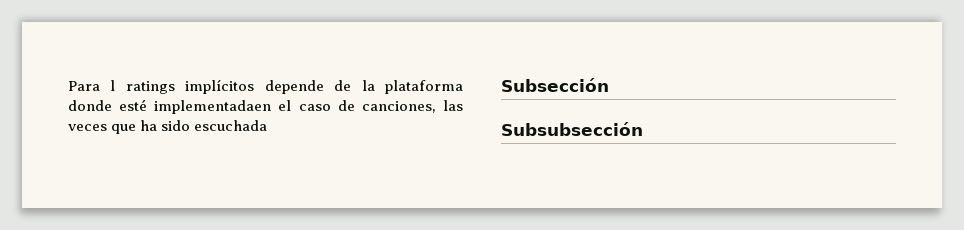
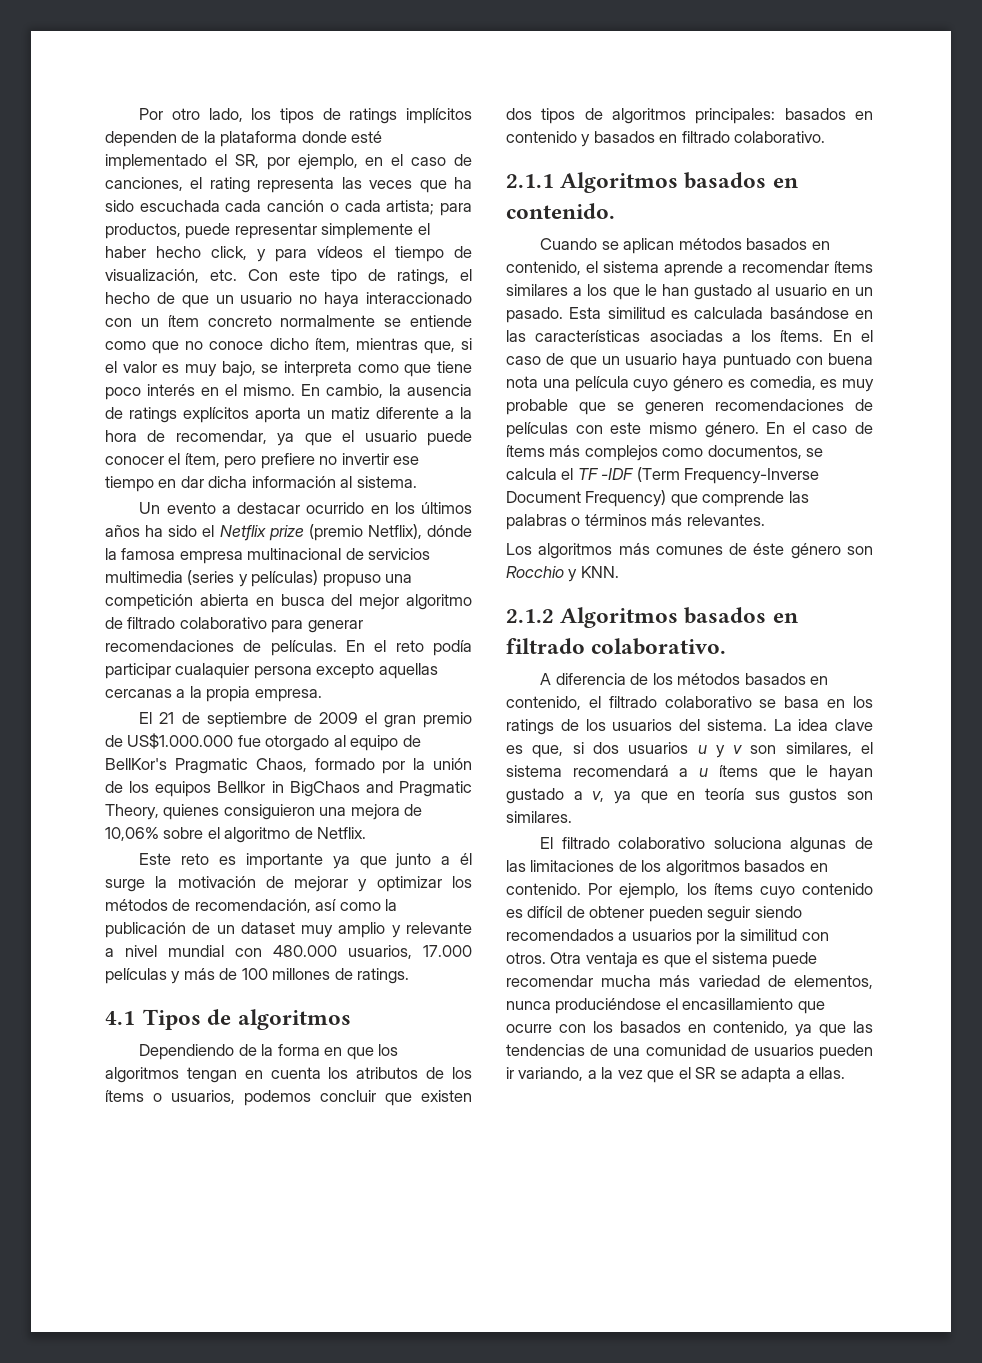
[68,80,116,91] Para l -> [139,108,341,124] Por otro lado, los tipos de
[264,80,324,94] depende -> [105,131,177,147] dependen
[154,100,272,114] implementadaen -> [105,154,384,170] implementado el SR, por ejemplo, en
(436, 107) none -> [190,177,335,193] el rating representa
[501,78,609,92] [501,122,643,136] // Subsección // Subsubsección -> [225,200,473,216] [105,223,430,239] [105,246,472,262] [105,269,472,285] [105,292,472,308] [105,315,472,327] [105,338,472,354] [105,361,472,377] [105,384,472,400] [105,407,472,423] [105,430,472,446] [105,453,420,469] [105,476,417,492] [139,502,473,514] [105,524,472,541] [105,548,431,564] [105,570,413,587] [105,594,472,610] [105,617,363,633] [105,640,472,656] [105,663,438,679] [105,686,322,702] [139,712,472,728] [105,733,421,751] [105,758,472,774] [105,781,472,797] [105,804,423,820] [105,827,367,843] [139,853,473,869] [105,876,472,892] [105,899,398,913] [105,922,472,938] [105,945,472,959] [105,968,410,984] [105,1009,351,1030] [139,1044,399,1060] [105,1067,472,1083] [105,1090,472,1106] [506,108,873,124] [506,131,826,147] [506,172,798,193] [506,203,615,219] [540,238,830,254] [506,261,873,277] [506,284,873,300] [506,307,873,323] [506,330,873,342] [506,353,873,369] [506,376,874,392] [506,399,873,415] [506,422,873,438] [506,445,824,461] [506,467,820,484] [506,490,809,507] [506,514,765,530] [506,543,873,559] [506,566,619,582] [506,607,798,628] [506,638,727,655] [540,673,829,685] [506,696,873,710] [506,719,873,735] [506,742,873,758] [506,765,873,781] [506,788,873,804] [506,811,572,823] [540,837,873,853] [506,860,828,876] [506,883,873,899] [506,906,802,922] [506,929,829,945] [506,952,818,968] [506,975,873,989] [506,998,825,1014] [506,1021,873,1037] [506,1044,873,1060] [506,1067,846,1083] cada canción o cada artista; para productos, puede representar simplemente el haber hecho click, y para vídeos el tiempo de visualización, etc. Con este tipo de ratings, el hecho de que un usuario no haya interaccionado con un ítem concreto normalmente se entiende como que no conoce dicho ítem, mientras que, si el valor es muy bajo, se interpreta como que tiene poco interés en el mismo. En cambio, la ausencia de ratings explícitos aporta un matiz diferente a la hora de recomendar, ya que el usuario puede conocer el ítem, pero prefiere no invertir ese tiempo en dar dicha información al sistema. // Un evento a destacar ocurrido en los últimos años ha sido el Netflix prize (premio Netflix), dónde la famosa empresa multinacional de servicios multimedia (series y películas) propuso una competición abierta en busca del mejor algoritmo de filtrado colaborativo para generar recomendaciones de películas. En el reto podía participar cualaquier persona excepto aquellas cercanas a la propia empresa. // El 21 de septiembre de 2009 el gran premio de US$1.000.000 fue otorgado al equipo de BellKor's Pragmatic Chaos, formado por la unión de los equipos Bellkor in BigChaos and Pragmatic Theory, quienes consiguieron una mejora de 10,06% sobre el algoritmo de Netflix. // Este reto es importante ya que junto a él surge la motivación de mejorar y optimizar los métodos de recomendación, así como la publicación de un dataset muy amplio y relevante a nivel mundial con 480.000 usuarios, 17.000 películas y más de 100 millones de ratings. // 4.1 Tipos de algoritmos // Dependiendo de la forma en que los algoritmos tengan en cuenta los atributos de los ítems o usuarios, podemos concluir que existen dos tipos de algoritmos principales: basados en contenido y basados en filtrado colaborativo. // 2.1.1 Algoritmos basados en contenido. // Cuando se aplican métodos basados en contenido, el sistema aprende a recomendar ítems similares a los que le han gustado al usuario en un pasado. Esta similitud es calculada basándose en las características asociadas a los ítems. En el caso de que un usuario haya puntuado con buena nota una película cuyo género es comedia, es muy probable que se generen recomendaciones de películas con este mismo género. En el caso de ítems más complejos como documentos, se calcula el TF -IDF (Term Frequency-Inverse Document Frequency) que comprende las palabras o términos más relevantes. // Los algoritmos más comunes de éste género son Rocchio y KNN. // 2.1.2 Algoritmos basados en filtrado colaborativo. // A diferencia de los métodos basados en contenido, el filtrado colaborativo se basa en los ratings de los usuarios del sistema. La idea clave es que, si dos usuarios u y v son similares, el sistema recomendará a u ítems que le hayan gustado a v, ya que en teoría sus gustos son similares. // El filtrado colaborativo soluciona algunas de las limitaciones de los algoritmos basados en contenido. Por ejemplo, los ítems cuyo contenido es difícil de obtener pueden seguir siendo recomendados a usuarios por la similitud con otros. Otra ventaja es que el sistema puede recomendar mucha más variedad de elementos, nunca produciéndose el encasillamiento que ocurre con los basados en contenido, ya que las tendencias de una comunidad de usuarios pueden ir variando, a la vez que el SR se adapta a ellas.

